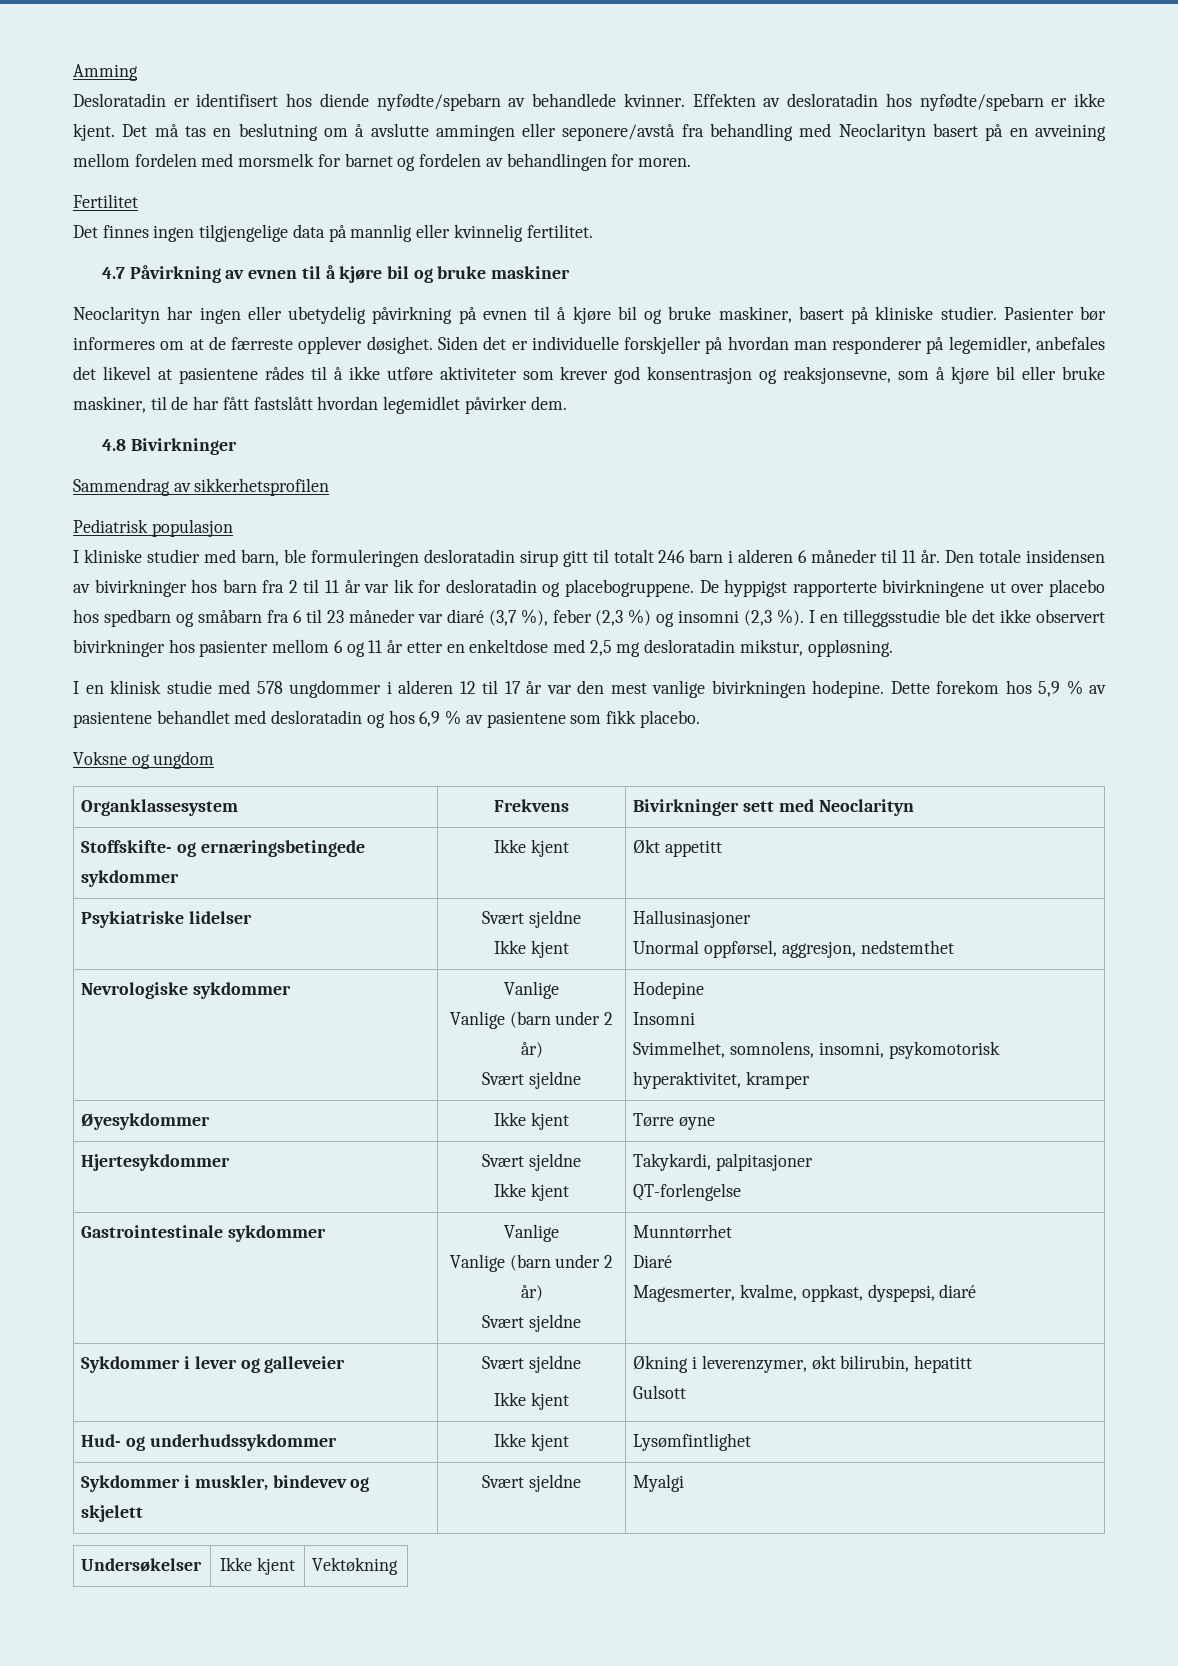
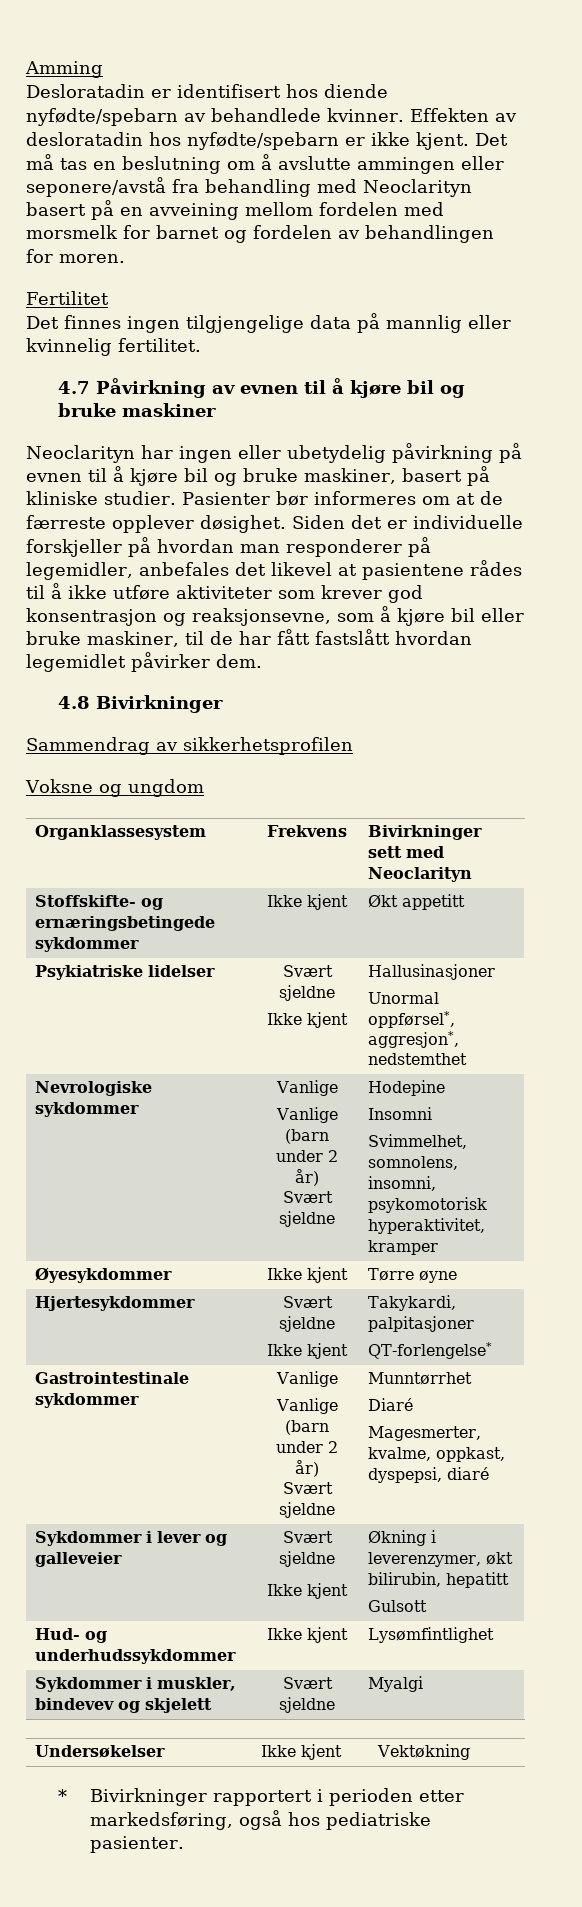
[73,519,233,537] [73,549,1106,567] [73,579,1105,597] [73,609,1105,627] [73,639,893,657] [73,680,1106,698] [73,710,700,728] // Pediatrisk populasjon // I kliniske studier med barn, ble formuleringen desloratadin sirup gitt til totalt 246 barn i alderen 6 måneder til 11 år. Den totale insidensen av bivirkninger hos barn fra 2 til 11 år var lik for desloratadin og placebogruppene. De hyppigst rapporterte bivirkningene ut over placebo hos spedbarn og småbarn fra 6 til 23 måneder var diaré (3,7 %), feber (2,3 %) og insomni (2,3 %). I en tilleggsstudie ble det ikke observert bivirkninger hos pasienter mellom 6 og 11 år etter en enkeltdose med 2,5 mg desloratadin mikstur, oppløsning. // I en klinisk studie med 578 ungdommer i alderen 12 til 17 år var den mest vanlige bivirkningen hodepine. Dette forekom hos 5,9 % av pasientene behandlet med desloratadin og hos 6,9 % av pasientene som fikk placebo. -> (353, 746) none
[704,940,856,958] oppførsel, aggresjon, -> [368,1011,456,1028] [368,1031,460,1048] oppførsel*, aggresjon*,
[633,1183,742,1201] QT-forlengelse -> [368,1342,493,1359] QT-forlengelse*
(399, 1566) none -> [58,1788,465,1806] [90,1810,432,1830] [90,1836,185,1853] // * Bivirkninger rapportert i perioden etter markedsføring, også hos pediatriske pasienter.

